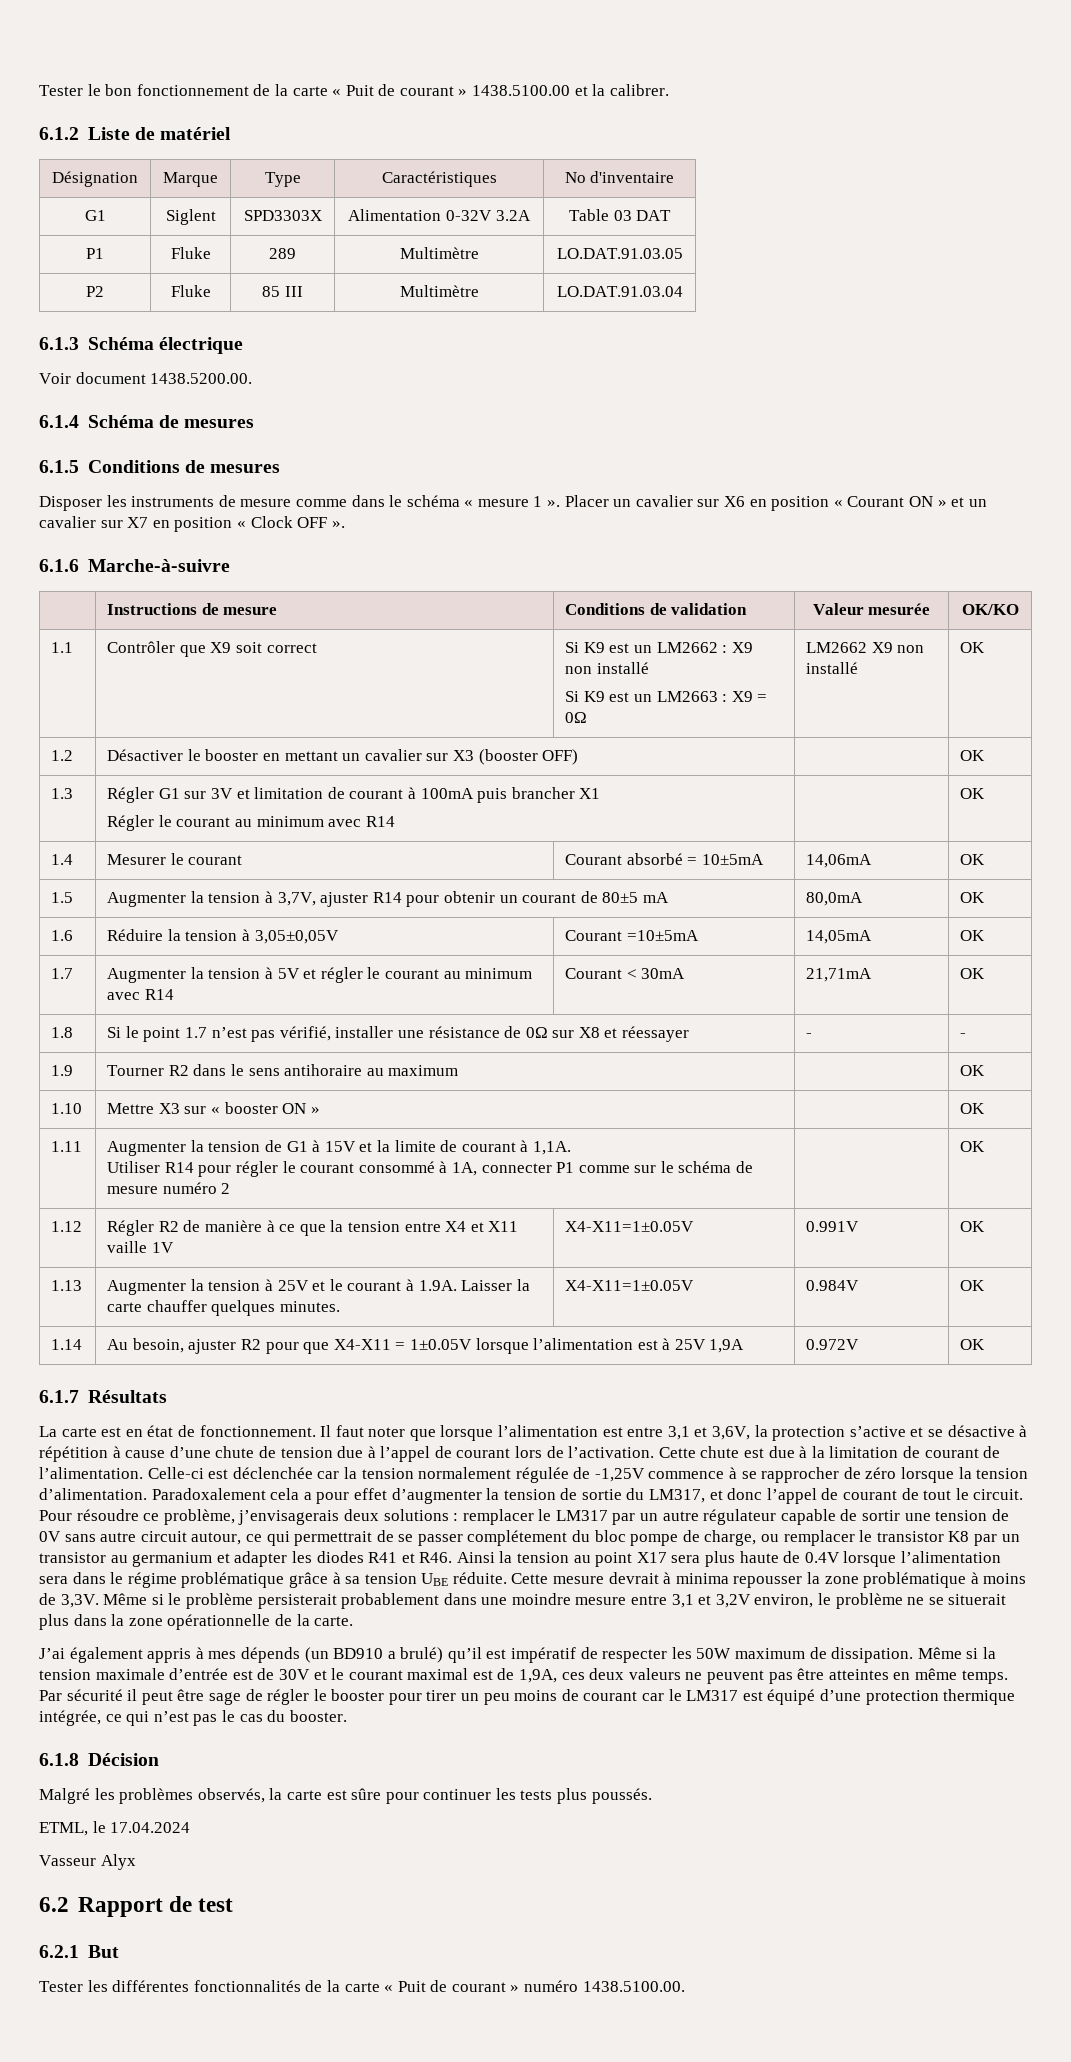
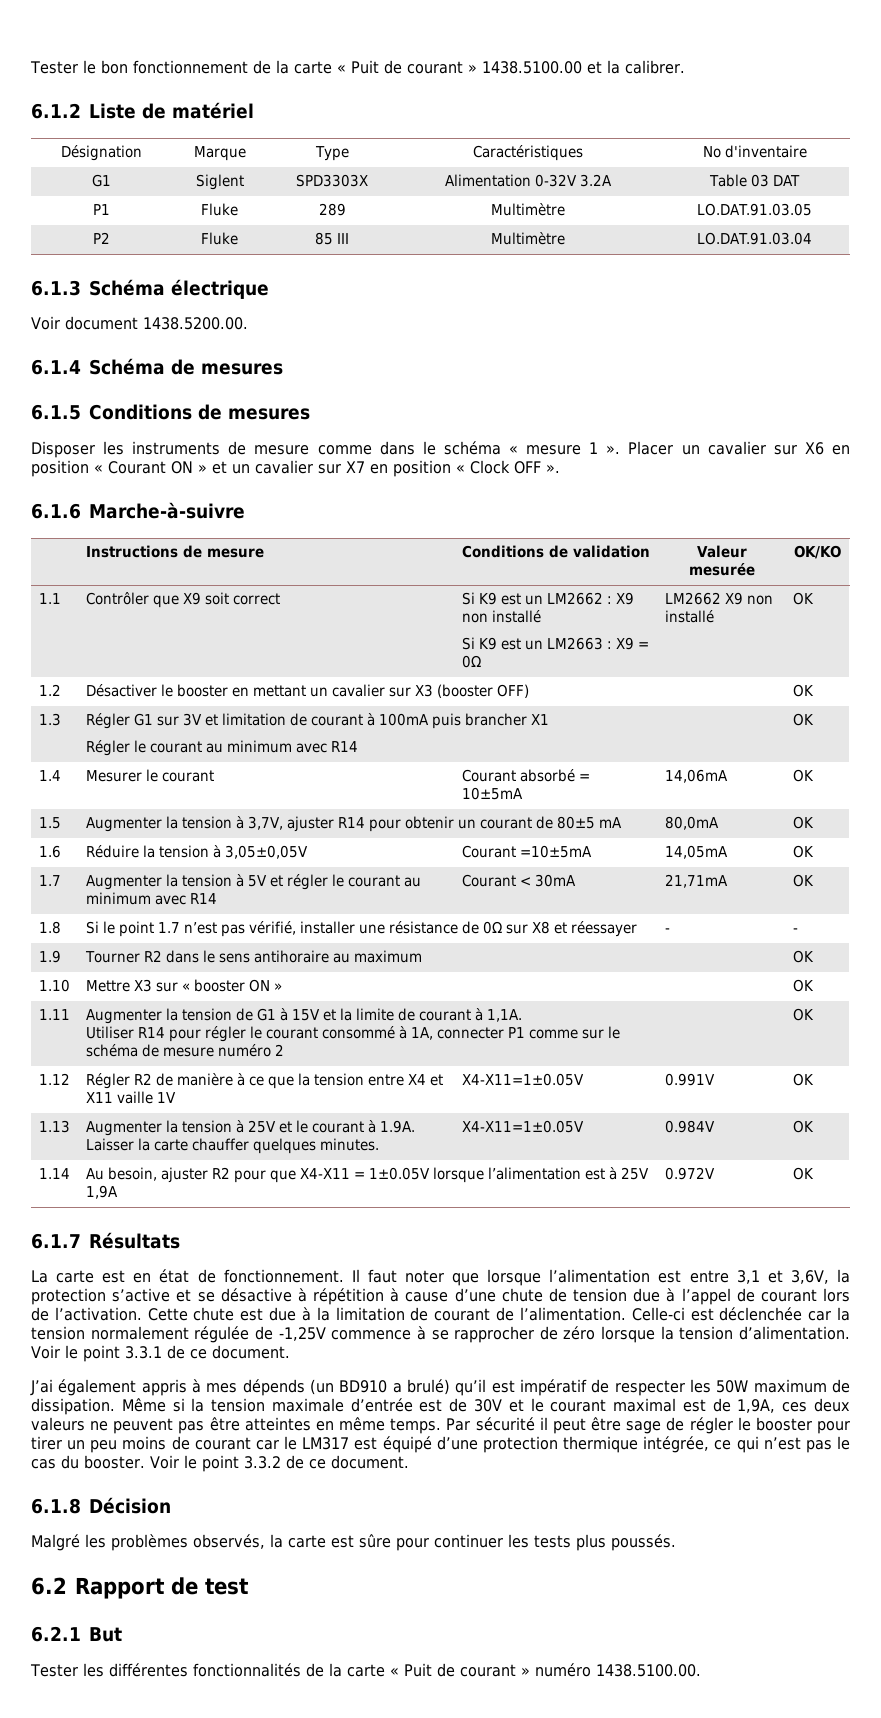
[151,1488,1024,1504] [39,1509,1009,1525] [39,1530,1020,1546] [39,1551,1001,1567] [39,1572,1027,1588] [39,1593,1007,1609] [39,1614,354,1630] Paradoxalement cela a pour effet d’augmenter la tension de sortie du LM317, et donc l’appel de courant de tout le circuit. Pour résoudre ce problème, j’envisagerais deux solutions : remplacer le LM317 par un autre régulateur capable de sortir une tension de 0V sans autre circuit autour, ce qui permettrait de se passer complétement du bloc pompe de charge, ou remplacer le transistor K8 par un transistor au germanium et adapter les diodes R41 et R46. Ainsi la tension au point X17 sera plus haute de 0.4V lorsque l’alimentation sera dans le régime problématique grâce à sa tension UBE réduite. Cette mesure devrait à minima repousser la zone problématique à moins de 3,3V. Même si le problème persisterait probablement dans une moindre mesure entre 3,1 et 3,2V environ, le problème ne se situerait plus dans la zone opérationnelle de la carte. -> [31,1345,290,1362] Voir le point 3.3.1 de ce document.
(347, 1716) none -> [149,1455,409,1472] Voir le point 3.3.2 de ce document.
[39,1821,191,1836] [39,1854,136,1870] // ETML, le 17.04.2024 // Vasseur Alyx -> (676, 1542) none

